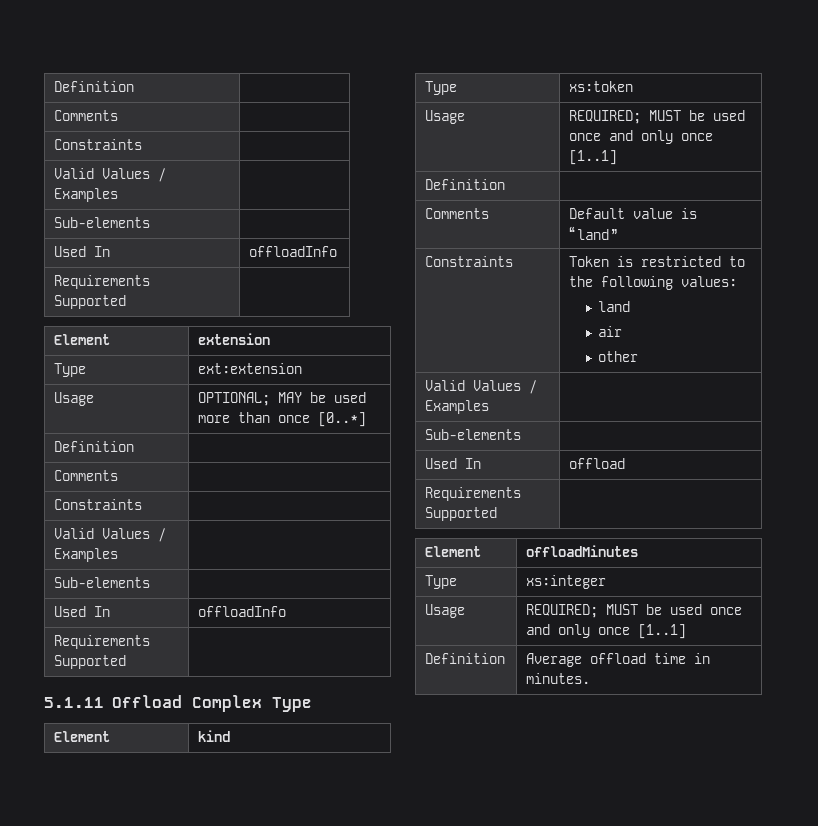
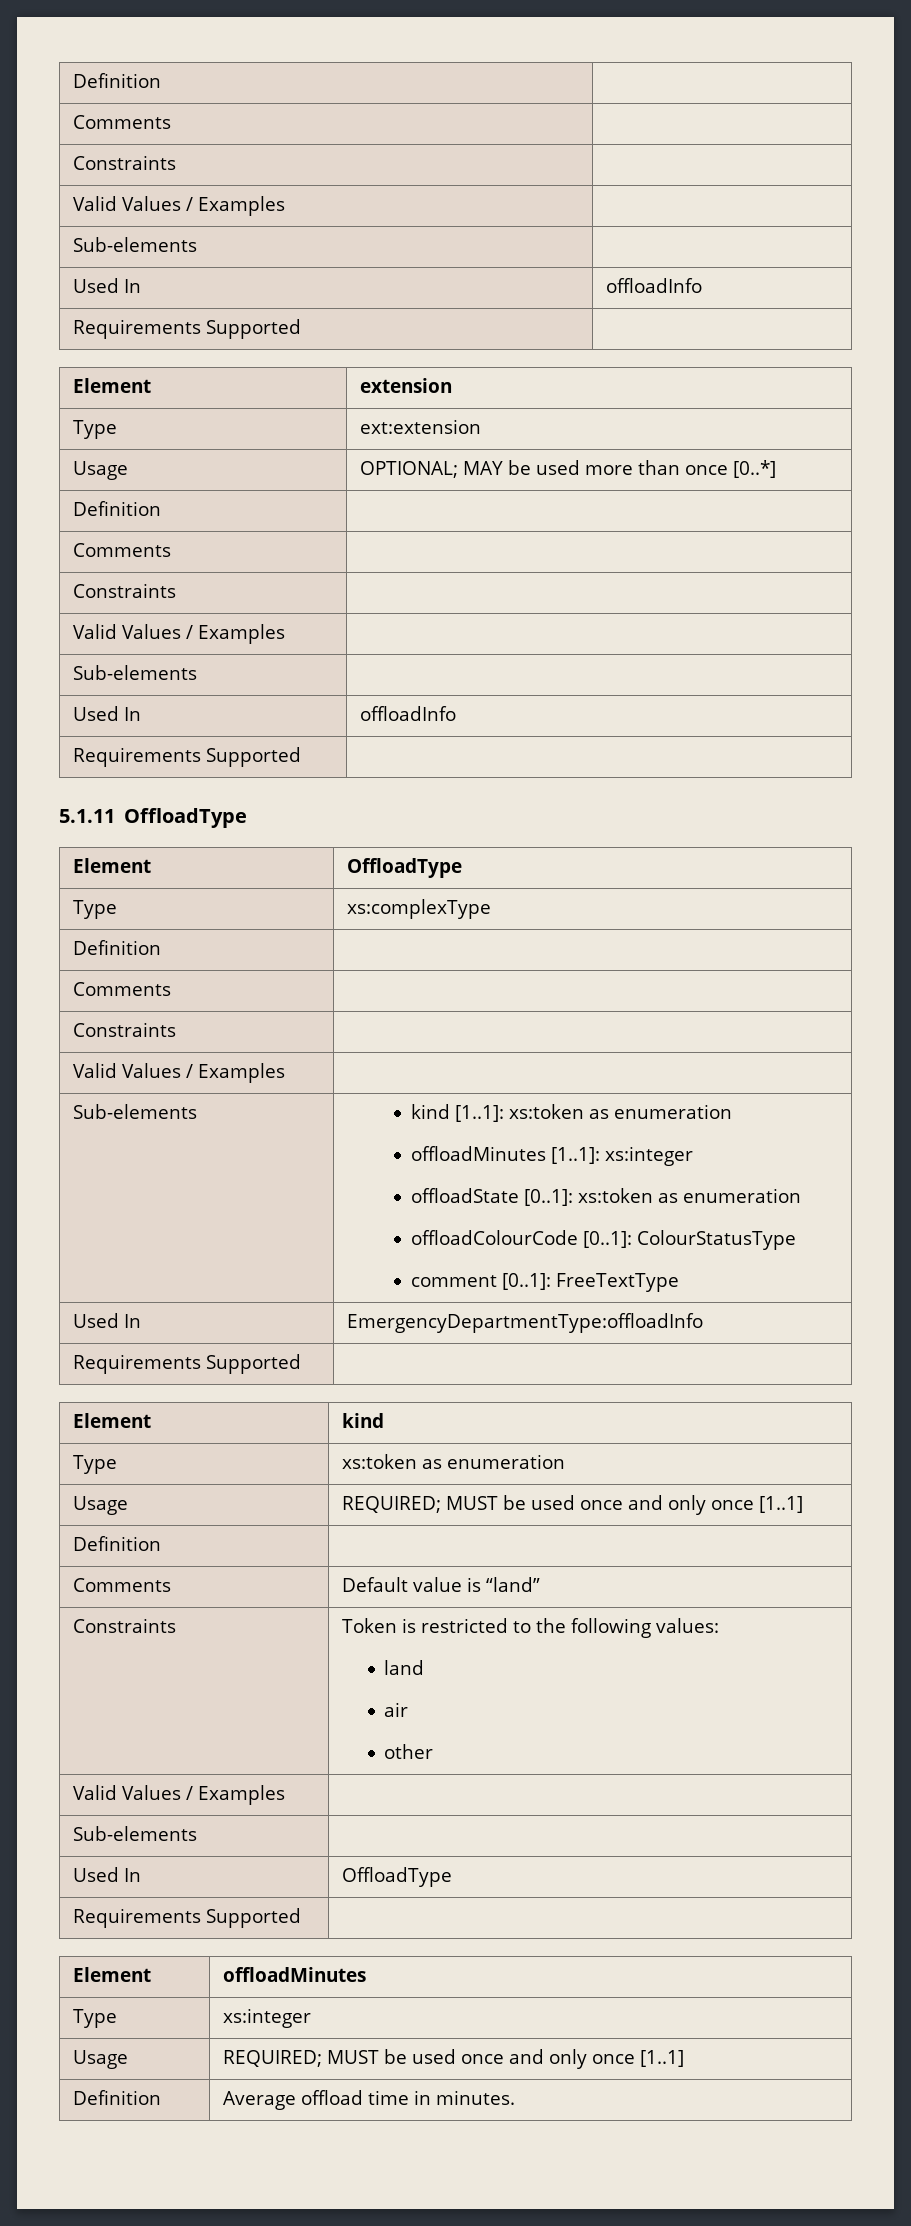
[111,695,312,712] Offload Complex Type -> [124,808,248,828] [73,858,152,873] [347,858,463,878] [73,900,118,919] [347,899,492,919] [73,940,162,955] [73,982,172,996] [73,1022,177,1037] [73,1063,286,1083] [73,1104,198,1119] [410,1104,732,1122] [410,1146,693,1166] [410,1188,801,1206] [410,1230,796,1250] [410,1273,679,1292] [73,1313,142,1328] [347,1313,704,1333] [73,1354,302,1374] OffloadType // Element | OffloadType // Type | xs:complexType // Definition | // Comments | // Constraints | // Valid Values / Examples | // Sub-elements | kind [1..1]: xs:token as enumeration // offloadMinutes [1..1]: xs:integer // offloadState [0..1]: xs:token as enumeration // offloadColourCode [0..1]: ColourStatusType // comment [0..1]: FreeTextType // Used In | EmergencyDepartmentType:offloadInfo // Requirements Supported |
(634, 86) none -> [422,1454,566,1469] as enumeration
[569,458,626,469] offload -> [342,1867,453,1887] OffloadType

